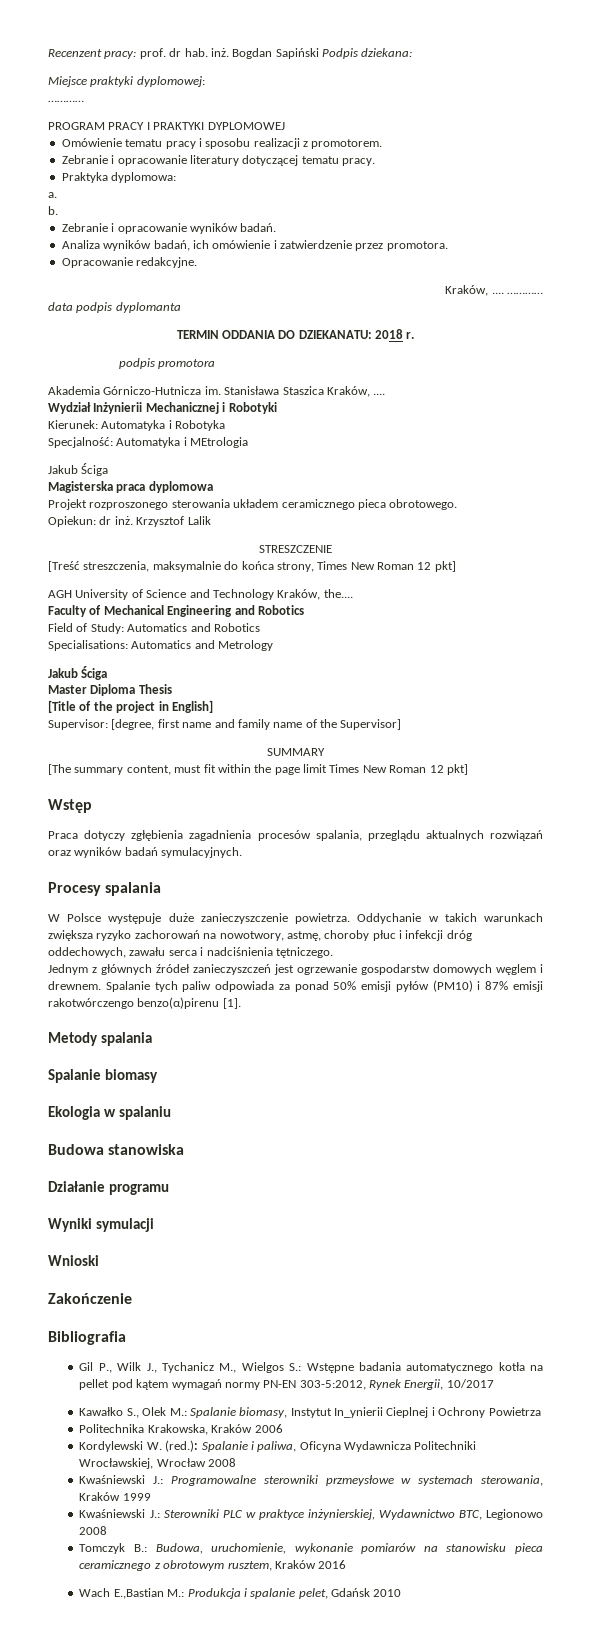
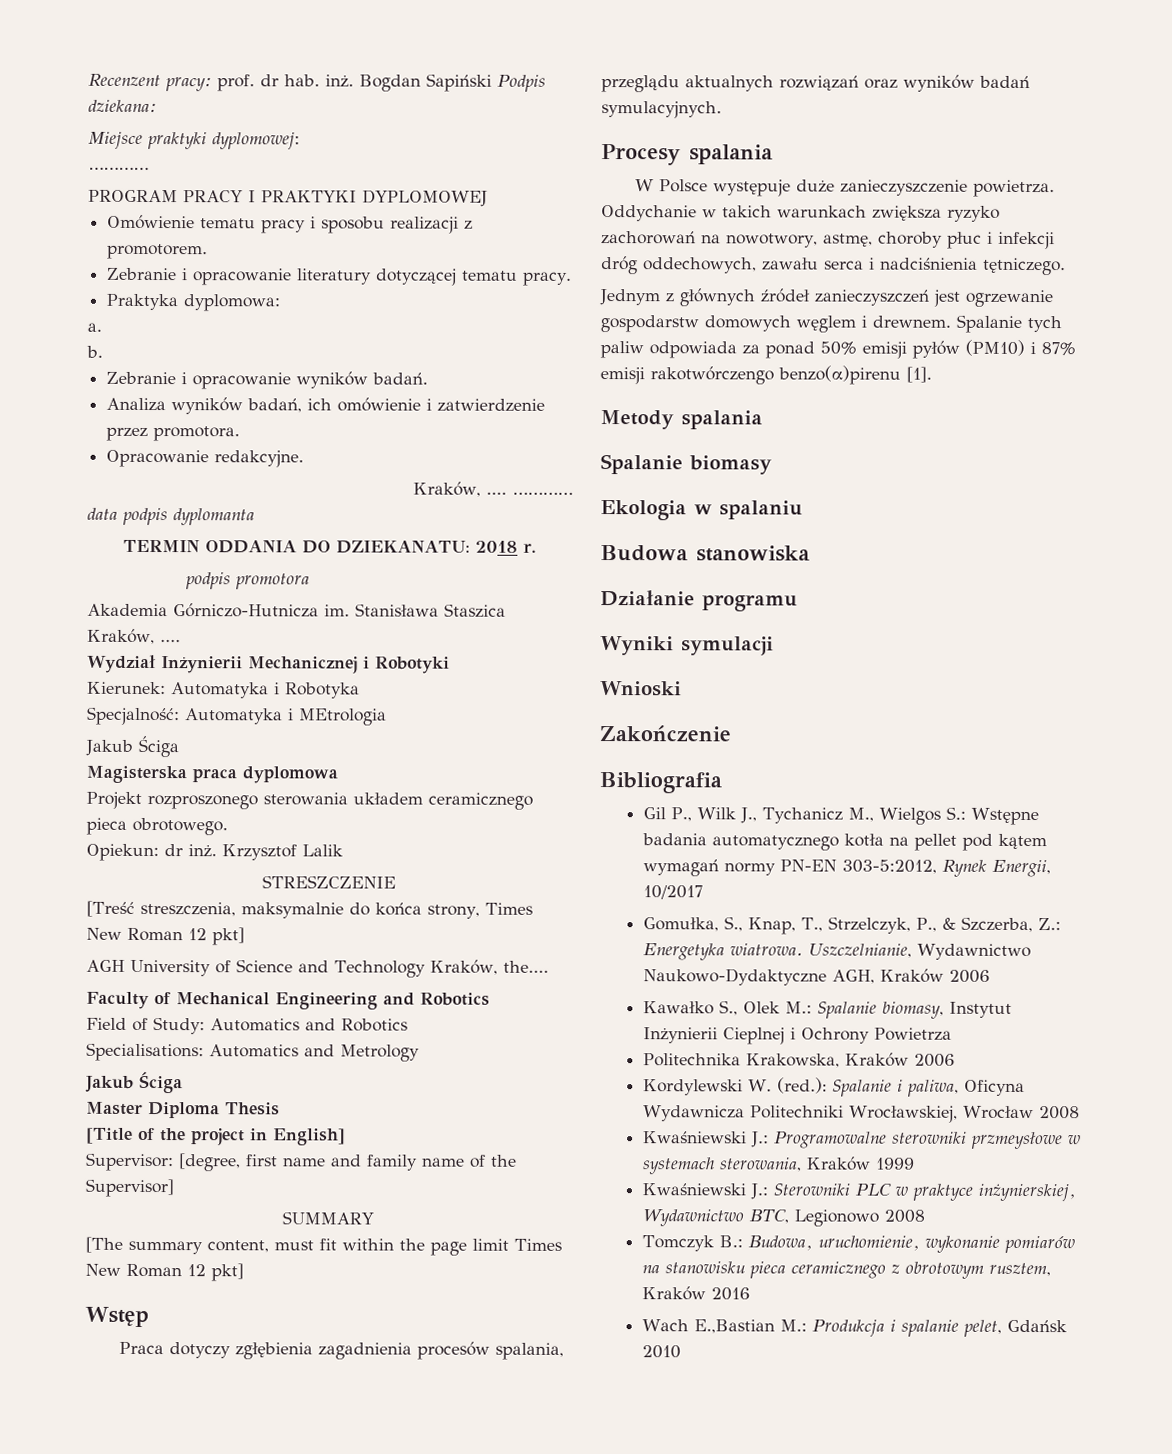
(494, 1383) none -> [643,916,1062,935] [643,943,1032,961] [643,968,991,986] // Gomułka, S., Knap, T., Strzelczyk, P., & Szczerba, Z.: Energetyka wiatrowa. Uszczelnianie, Wydawnictwo Naukowo-Dydaktyczne AGH, Kraków 2006
[334,1407,384,1418] In_ynierii -> [643,1027,719,1044] Inżynierii

